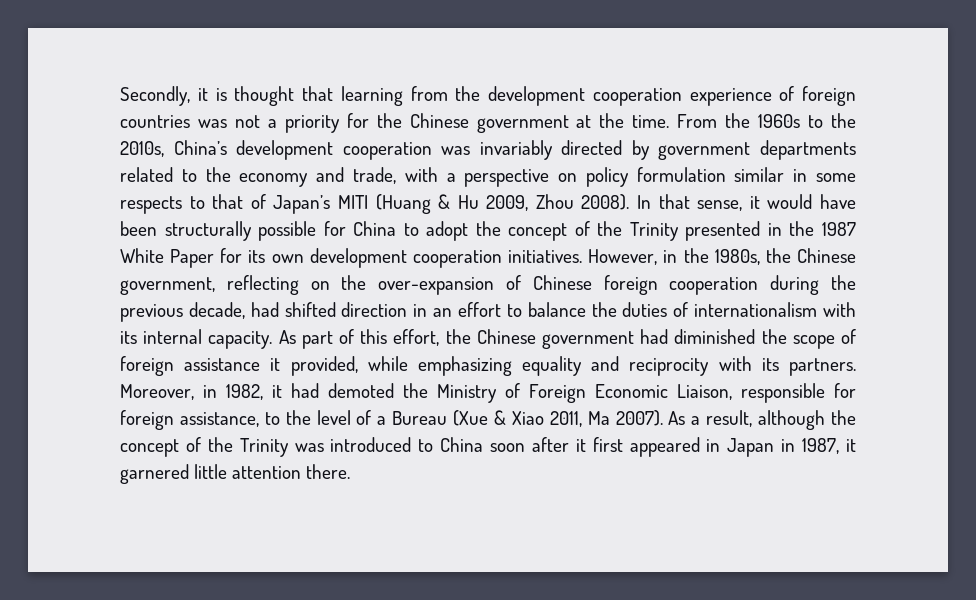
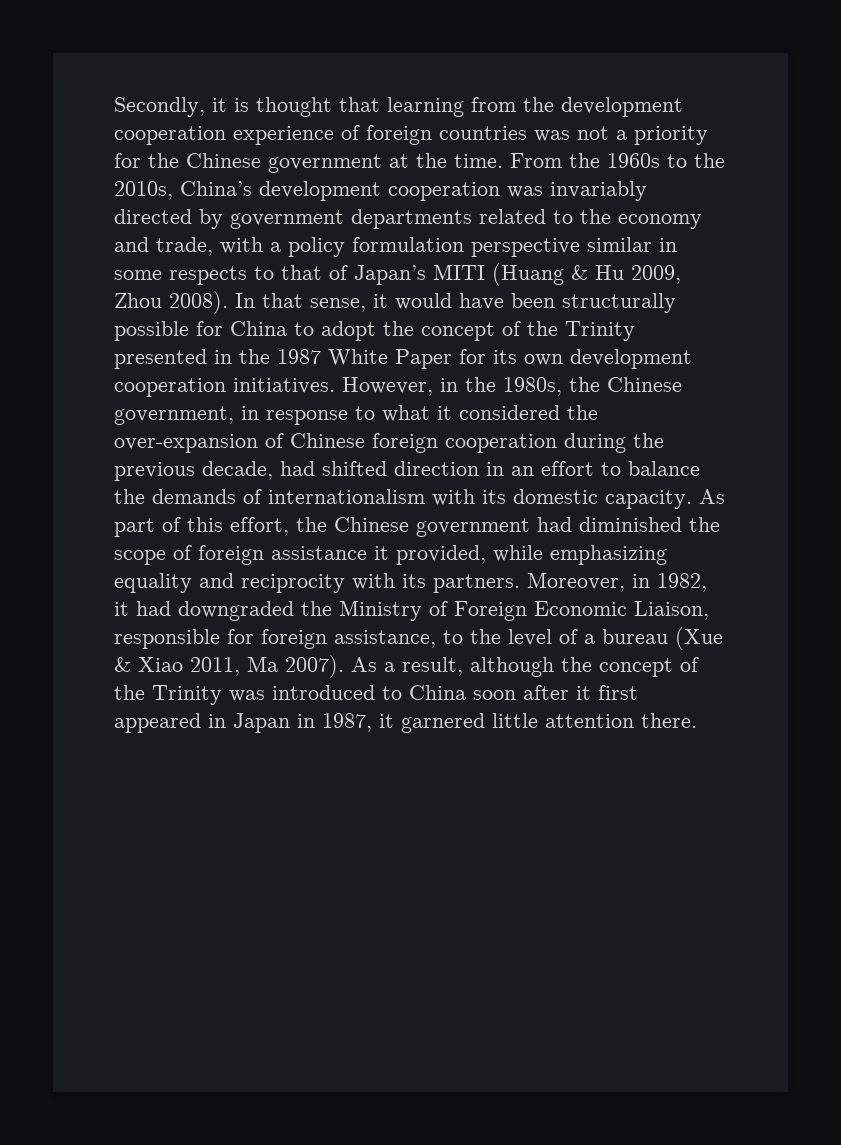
[464,169,578,187] perspective on -> (281, 247) none
(726, 174) none -> [471,238,580,257] perspective
[226,275,330,295] reflecting on -> [241,405,560,425] in response to what it considered
[622,302,668,317] duties -> [152,489,236,504] demands
[143,329,203,344] internal -> [513,489,598,504] domestic
[328,383,395,398] demoted -> [178,601,294,621] downgraded
[392,411,448,425] Bureau -> [602,629,668,644] bureau

